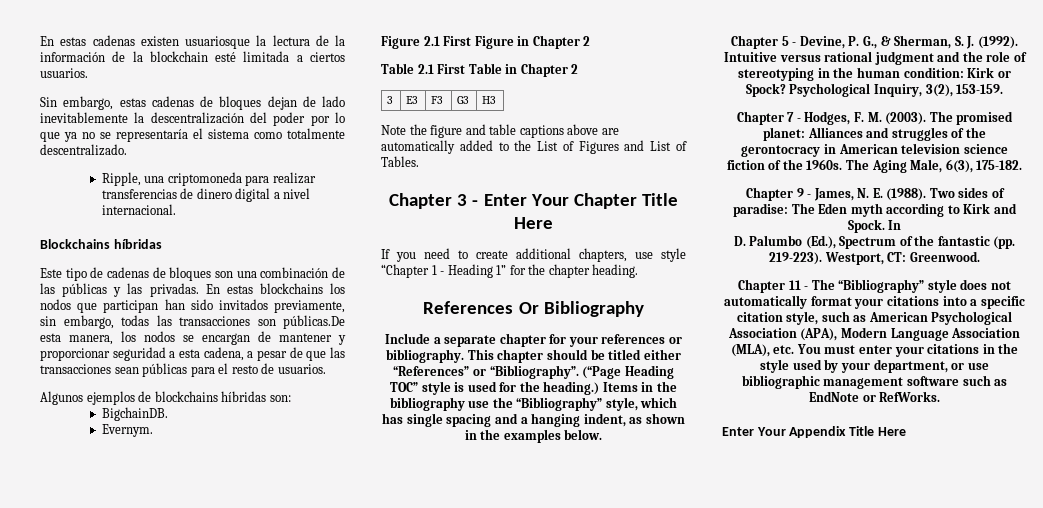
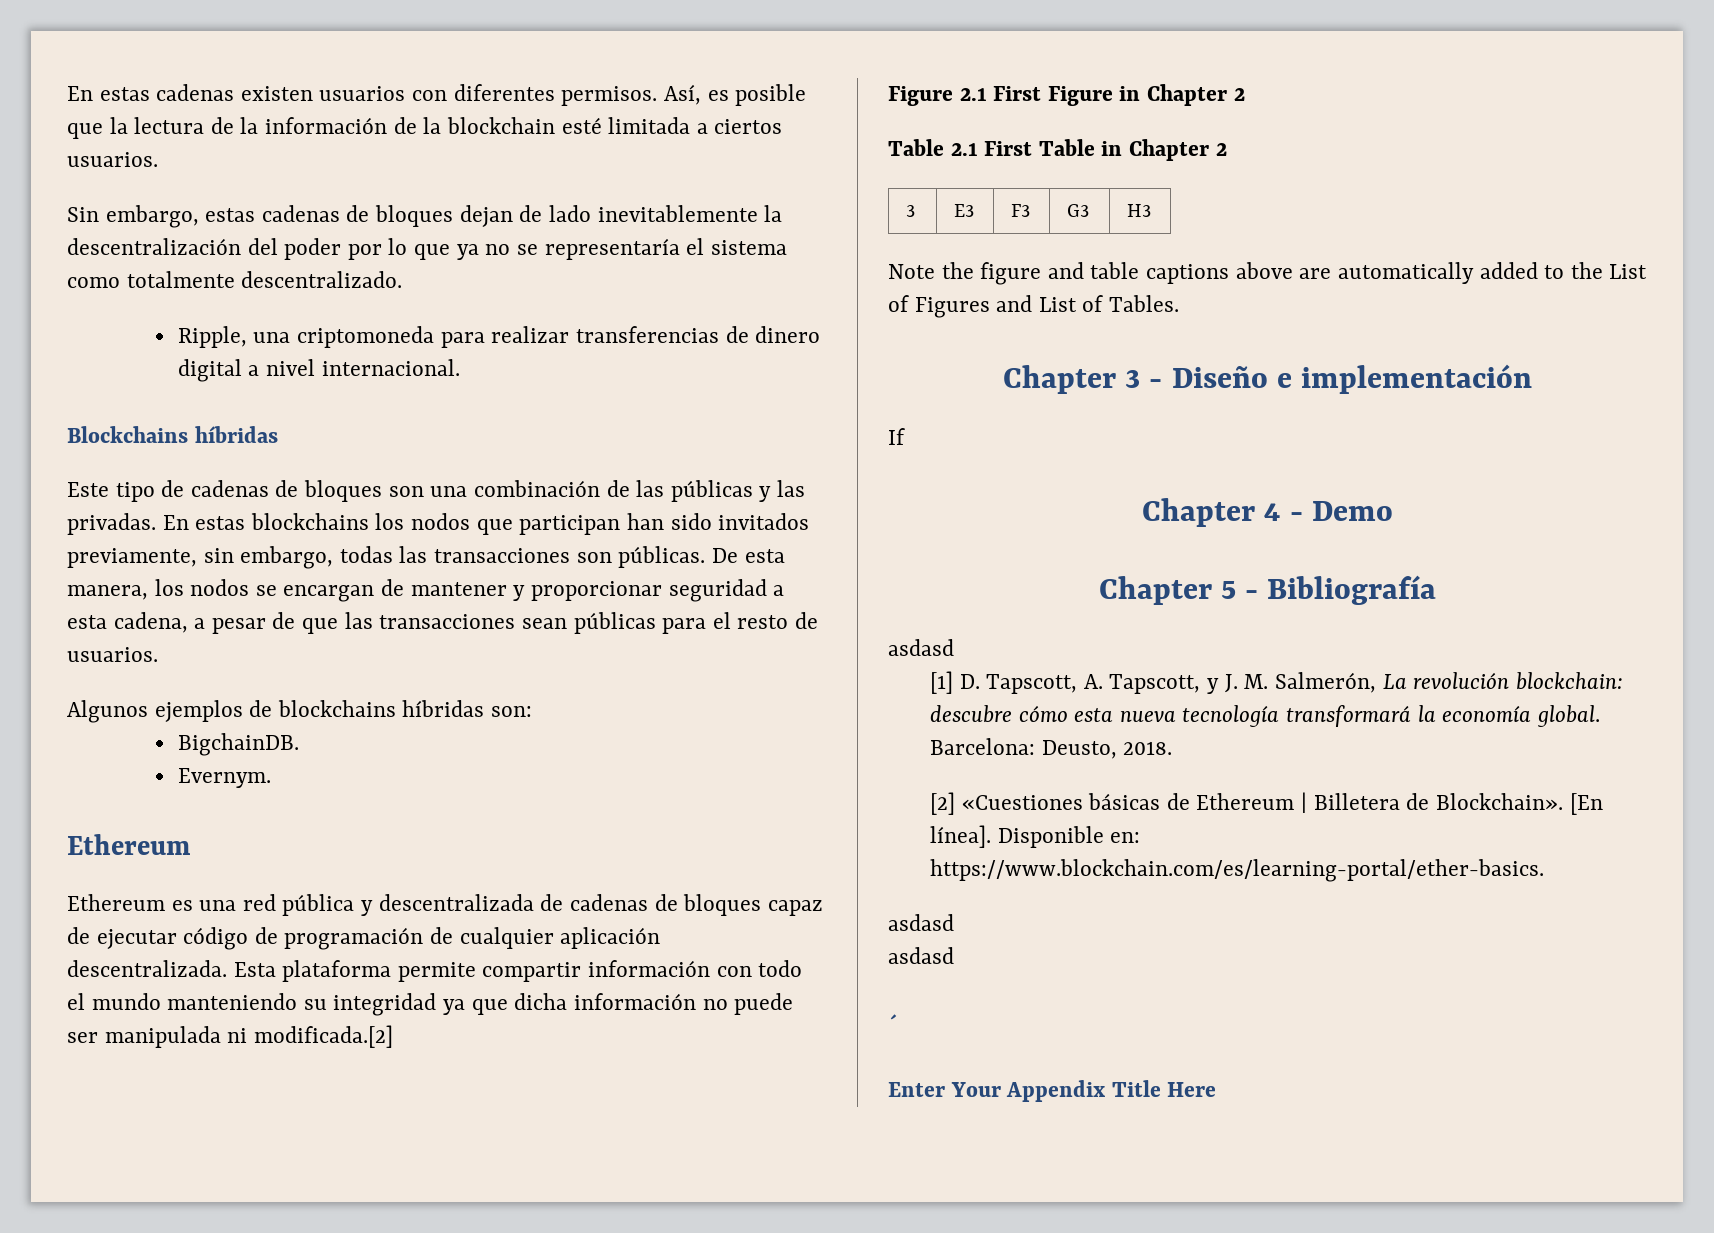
[185,36,250,49] usuariosque -> [319,84,807,106] [67,123,103,139] usuarios con diferentes permisos. Así, es posible que
[283,315,345,329] públicas.De -> [618,546,738,568] públicas. De
(153, 430) none -> [67,834,190,855] [67,894,823,916] [67,927,661,950] [67,960,803,982] [67,993,794,1016] [67,1025,393,1048] // Ethereum // Ethereum es una red pública y descentralizada de cadenas de bloques capaz de ejecutar código de programación de cualquier aplicación descentralizada. Esta plataforma permite compartir información con todo el mundo manteniendo su integridad ya que dicha información no puede ser manipulada ni modificada.[2]
[483,193,678,209] [514,217,553,229] [381,248,686,262] [381,264,639,278] [423,301,644,317] [385,333,682,347] [386,349,681,363] [393,365,674,379] [390,381,677,395] [389,397,678,411] [382,413,685,427] [464,429,603,443] [731,35,1018,49] [724,51,1027,65] [738,67,1011,81] [745,83,1004,97] [736,111,1014,125] [763,127,986,141] [741,143,1008,157] [726,159,1023,173] [746,187,1005,201] [733,203,1017,217] [847,219,902,233] [733,235,1016,249] [769,251,980,265] [738,279,1011,293] [724,295,1025,309] [736,311,1013,325] [727,327,1021,341] [730,343,1019,357] [760,359,989,373] [741,375,1008,389] [808,391,941,402] Enter Your Chapter Title Here // If you need to create additional chapters, use style “Chapter 1 - Heading 1” for the chapter heading. // References Or Bibliography // Include a separate chapter for your references or bibliography. This chapter should be titled either “References” or “Bibliography”. (“Page Heading TOC” style is used for the heading.) Items in the bibliography use the “Bibliography” style, which has single spacing and a hanging indent, as shown in the examples below. // Chapter 5 - Devine, P. G., & Sherman, S. J. (1992). Intuitive versus rational judgment and the role of stereotyping in the human condition: Kirk or Spock? Psychological Inquiry, 3(2), 153-159. // Chapter 7 - Hodges, F. M. (2003). The promised planet: Alliances and struggles of the gerontocracy in American television science fiction of the 1960s. The Aging Male, 6(3), 175-182. // Chapter 9 - James, N. E. (1988). Two sides of paradise: The Eden myth according to Kirk and Spock. In // D. Palumbo (Ed.), Spectrum of the fantastic (pp. 219-223). Westport, CT: Greenwood. // Chapter 11 - The “Bibliography” style does not automatically format your citations into a specific citation style, such as American Psychological Association (APA), Modern Language Association (MLA), etc. You must enter your citations in the style used by your department, or use bibliographic management software such as EndNote or RefWorks. -> [1171,364,1533,394] [888,428,905,445] [1142,498,1393,527] [1098,575,1437,605] [888,639,954,656] [929,671,1623,694] [929,705,1600,727] [929,738,1173,759] [929,792,1603,815] [929,825,1141,848] [929,859,1544,882] [888,914,954,931] [888,947,954,964] [888,1014,897,1031] Diseño e implementación // If // Chapter 4 - Demo // Chapter 5 - Bibliografía // asdasd // [1] D. Tapscott, A. Tapscott, y J. M. Salmerón, La revolución blockchain: descubre cómo esta nueva tecnología transformará la economía global. Barcelona: Deusto, 2018. // [2] «Cuestiones básicas de Ethereum | Billetera de Blockchain». [En línea]. Disponible en: https://www.blockchain.com/es/learning-portal/ether-basics. // asdasd // asdasd // ´

